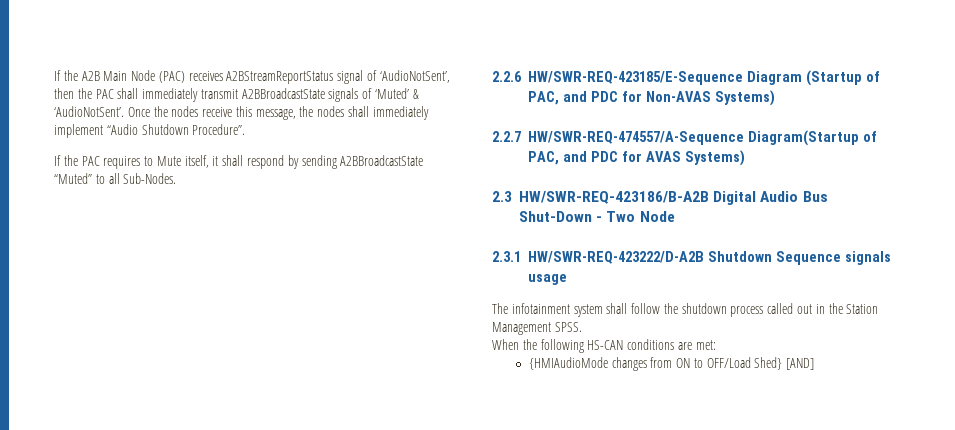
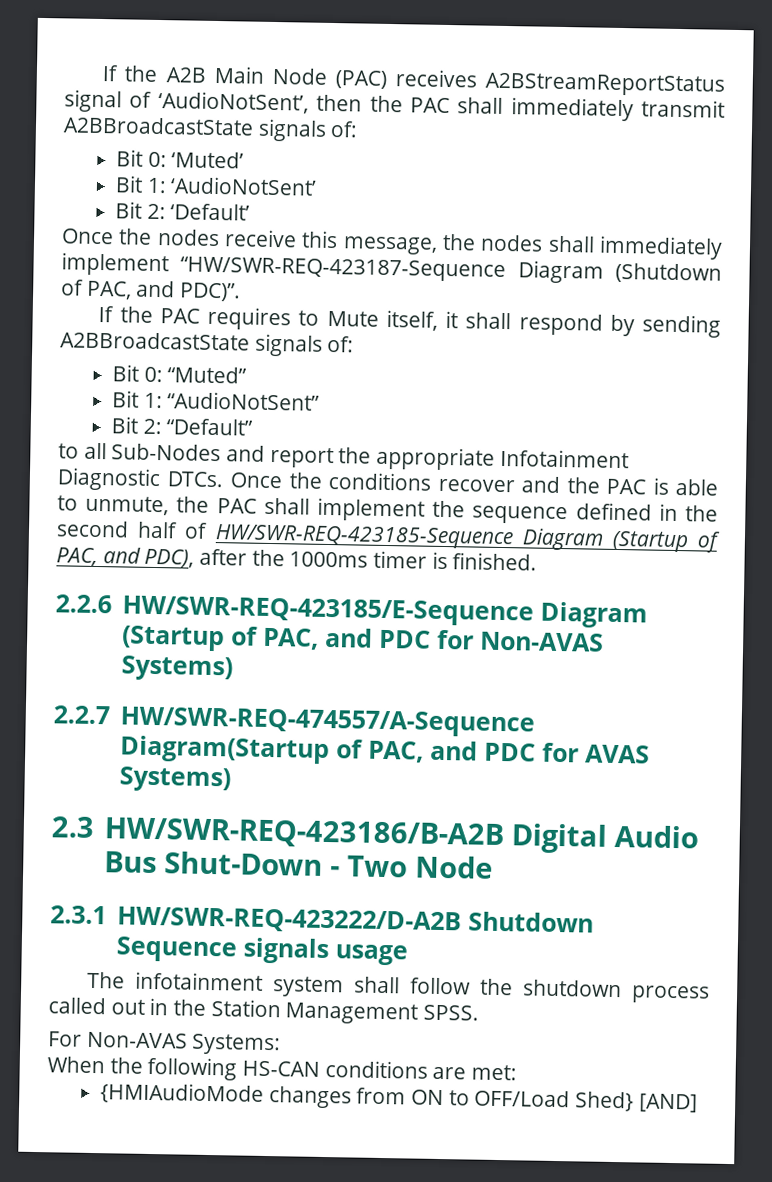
[362,88,419,99] [54,106,124,117] of ‘Muted’ & ‘AudioNotSent’. -> [330,120,359,138] [115,149,245,169] [114,175,318,196] [114,201,251,221] of: // Bit 0: ‘Muted’ // Bit 1: ‘AudioNotSent’ // Bit 2: ‘Default’ //
[106,124,246,135] “Audio Shutdown Procedure”. -> [180,256,723,284] [61,279,241,302] “HW/SWR-REQ-423187-Sequence Diagram (Shutdown of PAC, and PDC)”.
[54,173,177,184] “Muted” to all Sub-Nodes. -> [254,333,355,357] [111,364,248,384] [111,390,321,411] [110,416,254,436] [58,442,629,471] [57,467,718,496] [57,495,719,525] [56,520,721,553] [56,547,538,571] signals of: // Bit 0: “Muted” // Bit 1: “AudioNotSent” // Bit 2: “Default” // to all Sub-Nodes and report the appropriate Infotainment Diagnostic DTCs. Once the conditions recover and the PAC is able to unmute, the PAC shall implement the sequence defined in the second half of HW/SWR-REQ-423185-Sequence Diagram (Startup of PAC, and PDC), after the 1000ms timer is finished.
(582, 327) none -> [48,1031,282,1056] // For Non-AVAS Systems:

